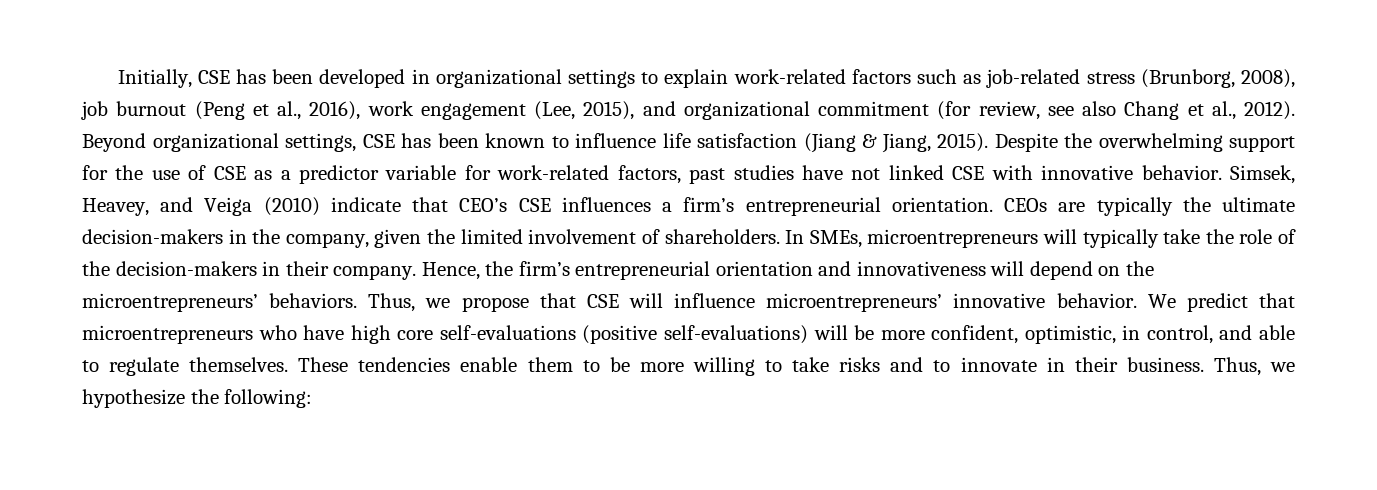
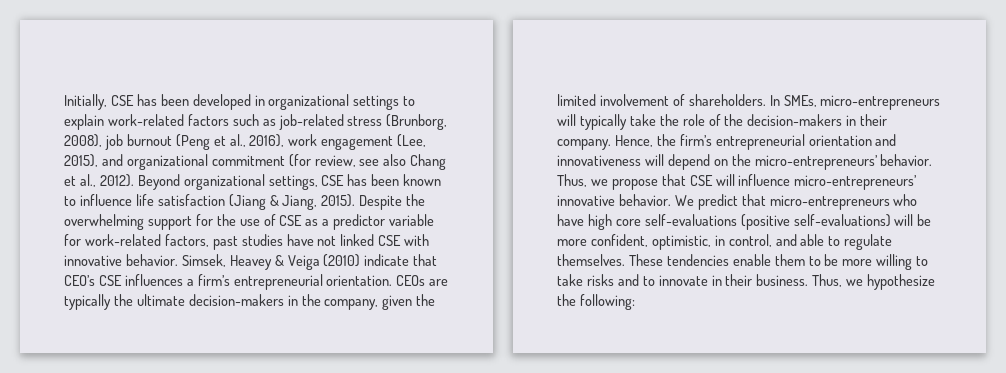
[82,197,194,216] Heavey, and -> [229,255,284,270] Heavey &
[867,229,1039,248] microentrepreneurs -> [820,95,941,110] micro-entrepreneurs
[82,293,358,312] microentrepreneurs’ behaviors. -> [754,154,933,170] micro-entrepreneurs’ behavior.
[766,293,943,312] microentrepreneurs’ -> [794,175,917,190] micro-entrepreneurs’
[82,325,253,344] microentrepreneurs -> [769,195,890,210] micro-entrepreneurs

